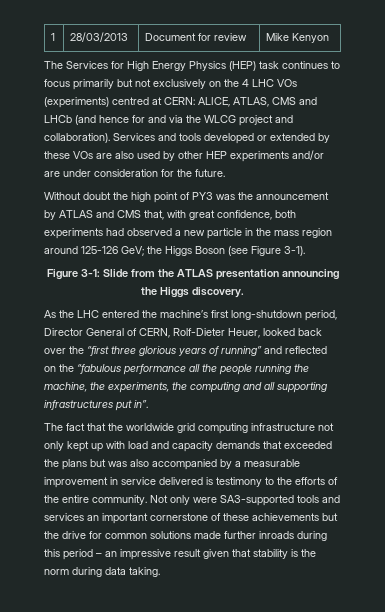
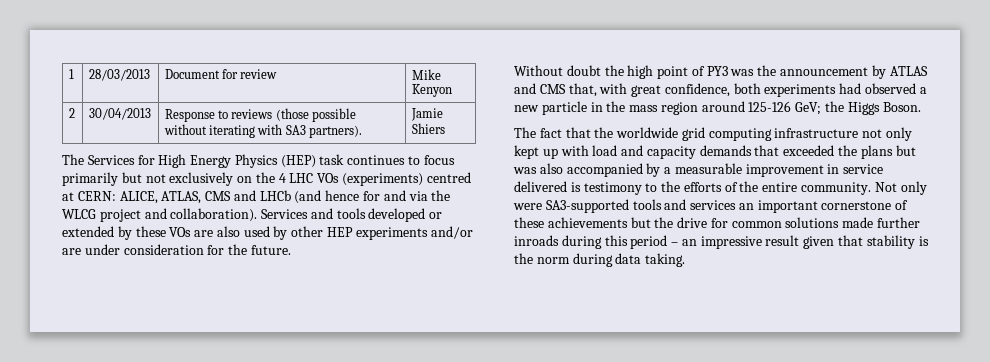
(329, 38) none -> [68,108,75,118] [88,108,151,120] [164,108,357,122] [163,124,363,138] [410,108,443,121] [411,123,445,134] // 2 | 30/04/2013 | Response to reviews (those possible without iterating with SA3 partners). | Jamie Shiers
[195,246,305,256] [46,269,339,280] [141,287,244,298] [44,310,337,321] [44,328,322,338] [44,346,327,356] [44,364,309,375] [44,382,327,393] [44,400,148,411] Boson (see Figure 3-1). // Figure 3-1: Slide from the ATLAS presentation announcing the Higgs discovery. // As the LHC entered the machine’s first long-shutdown period, Director General of CERN, Rolf-Dieter Heuer, looked back over the “first three glorious years of running” and reflected on the “fabulous performance all the people running the machine, the experiments, the computing and all supporting infrastructures put in”. -> [882,102,921,112] Boson.

